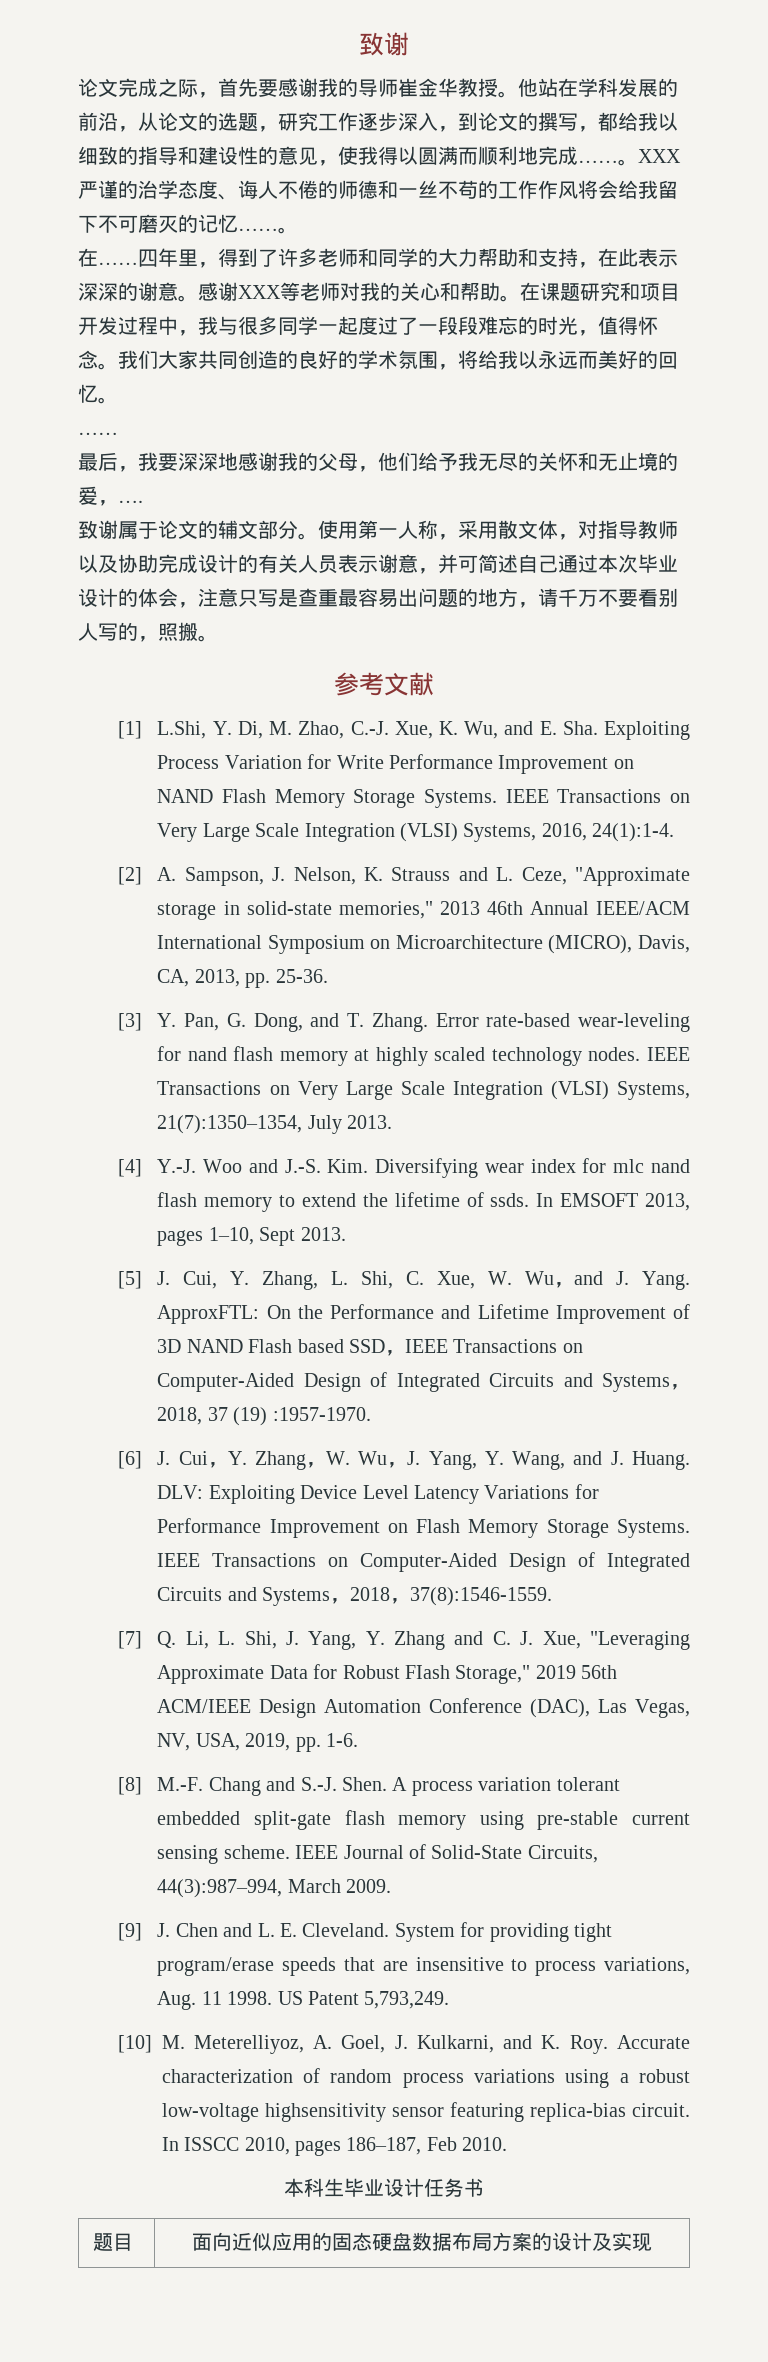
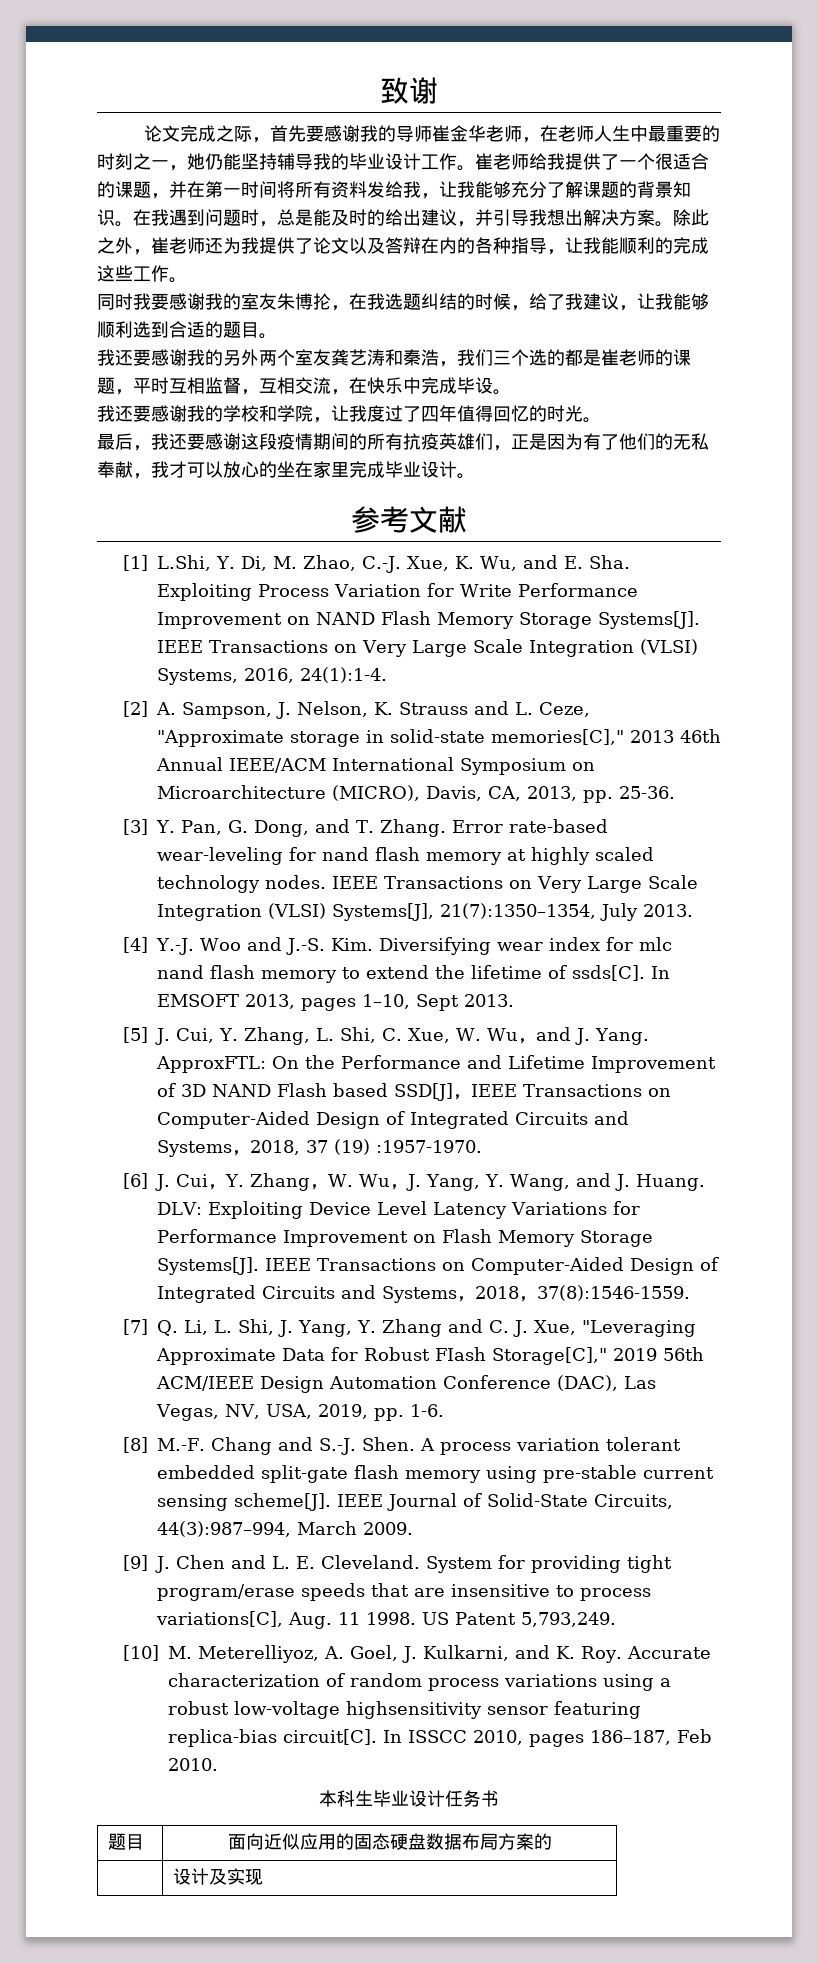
[458,78,678,98] [78,112,678,132] [78,146,681,166] [78,180,678,200] [78,214,298,234] [78,248,678,268] [78,282,680,302] [78,316,658,336] [78,350,678,370] [78,384,118,404] [78,432,118,435] [78,452,678,472] [78,486,143,506] [78,520,678,540] [78,554,678,574] [78,588,678,608] [78,622,198,642] 教授。他站在学科发展的前沿，从论文的选题，研究工作逐步深入，到论文的撰写，都给我以细致的指导和建设性的意见，使我得以圆满而顺利地完成……。XXX严谨的治学态度、诲人不倦的师德和一丝不苟的工作作风将会给我留下不可磨灭的记忆……。 // 在……四年里，得到了许多老师和同学的大力帮助和支持，在此表示深深的谢意。感谢XXX等老师对我的关心和帮助。在课题研究和项目开发过程中，我与很多同学一起度过了一段段难忘的时光，值得怀念。我们大家共同创造的良好的学术氛围，将给我以永远而美好的回忆。 // …… // 最后，我要深深地感谢我的父母，他们给予我无尽的关怀和无止境的爱，…. // 致谢属于论文的辅文部分。使用第一人称，采用散文体，对指导教师以及协助完成设计的有关人员表示谢意，并可简述自己通过本次毕业设计的体会，注意只写是查重最容易出问题的地方，请千万不要看别人写的，照搬 -> [485,125,720,143] [97,153,709,171] [97,181,691,199] [97,209,709,227] [97,237,709,255] [97,265,187,283] [97,293,709,311] [97,321,277,339] [97,349,691,367] [97,377,511,395] [97,405,601,423] [97,433,709,451] [97,461,457,479] 老师，在老师人生中最重要的时刻之一，她仍能坚持辅导我的毕业设计工作。崔老师给我提供了一个很适合的课题，并在第一时间将所有资料发给我，让我能够充分了解课题的背景知识。在我遇到问题时，总是能及时的给出建议，并引导我想出解决方案。除此之外，崔老师还为我提供了论文以及答辩在内的各种指导，让我能顺利的完成这些工作。 // 同时我要感谢我的室友朱博抡，在我选题纠结的时候，给了我建议，让我能够顺利选到合适的题目。 // 我还要感谢我的另外两个室友龚艺涛和秦浩，我们三个选的都是崔老师的课题，平时互相监督，互相交流，在快乐中完成毕设。 // 我还要感谢我的学校和学院，让我度过了四年值得回忆的时光。 // 最后，我还要感谢这段疫情期间的所有抗疫英雄们，正是因为有了他们的无私奉献，我才可以放心的坐在家里完成毕业设计
[424,789,498,808] Systems. -> [597,611,700,629] Systems[J].
[338,901,433,919] memories," -> [490,729,624,745] memories[C],"
[617,1081,691,1100] Systems, -> [331,903,434,921] Systems[J],
[490,1193,530,1207] ssds. -> [571,965,645,981] ssds[C].
[349,1339,386,1353] SSD -> [393,1083,453,1101] SSD[J]
[617,1519,691,1538] Systems. -> [156,1257,259,1275] Systems[J].
[455,1665,531,1684] Storage," -> [491,1347,607,1365] Storage[C],"
[223,1845,290,1859] scheme. -> [233,1493,331,1511] scheme[J].
[604,1957,691,1975] variations, -> [155,1611,283,1627] variations[C],
[632,2103,690,2117] circuit. -> [282,1729,377,1745] circuit[C].
(552, 2241) none -> (552, 1841) // |

